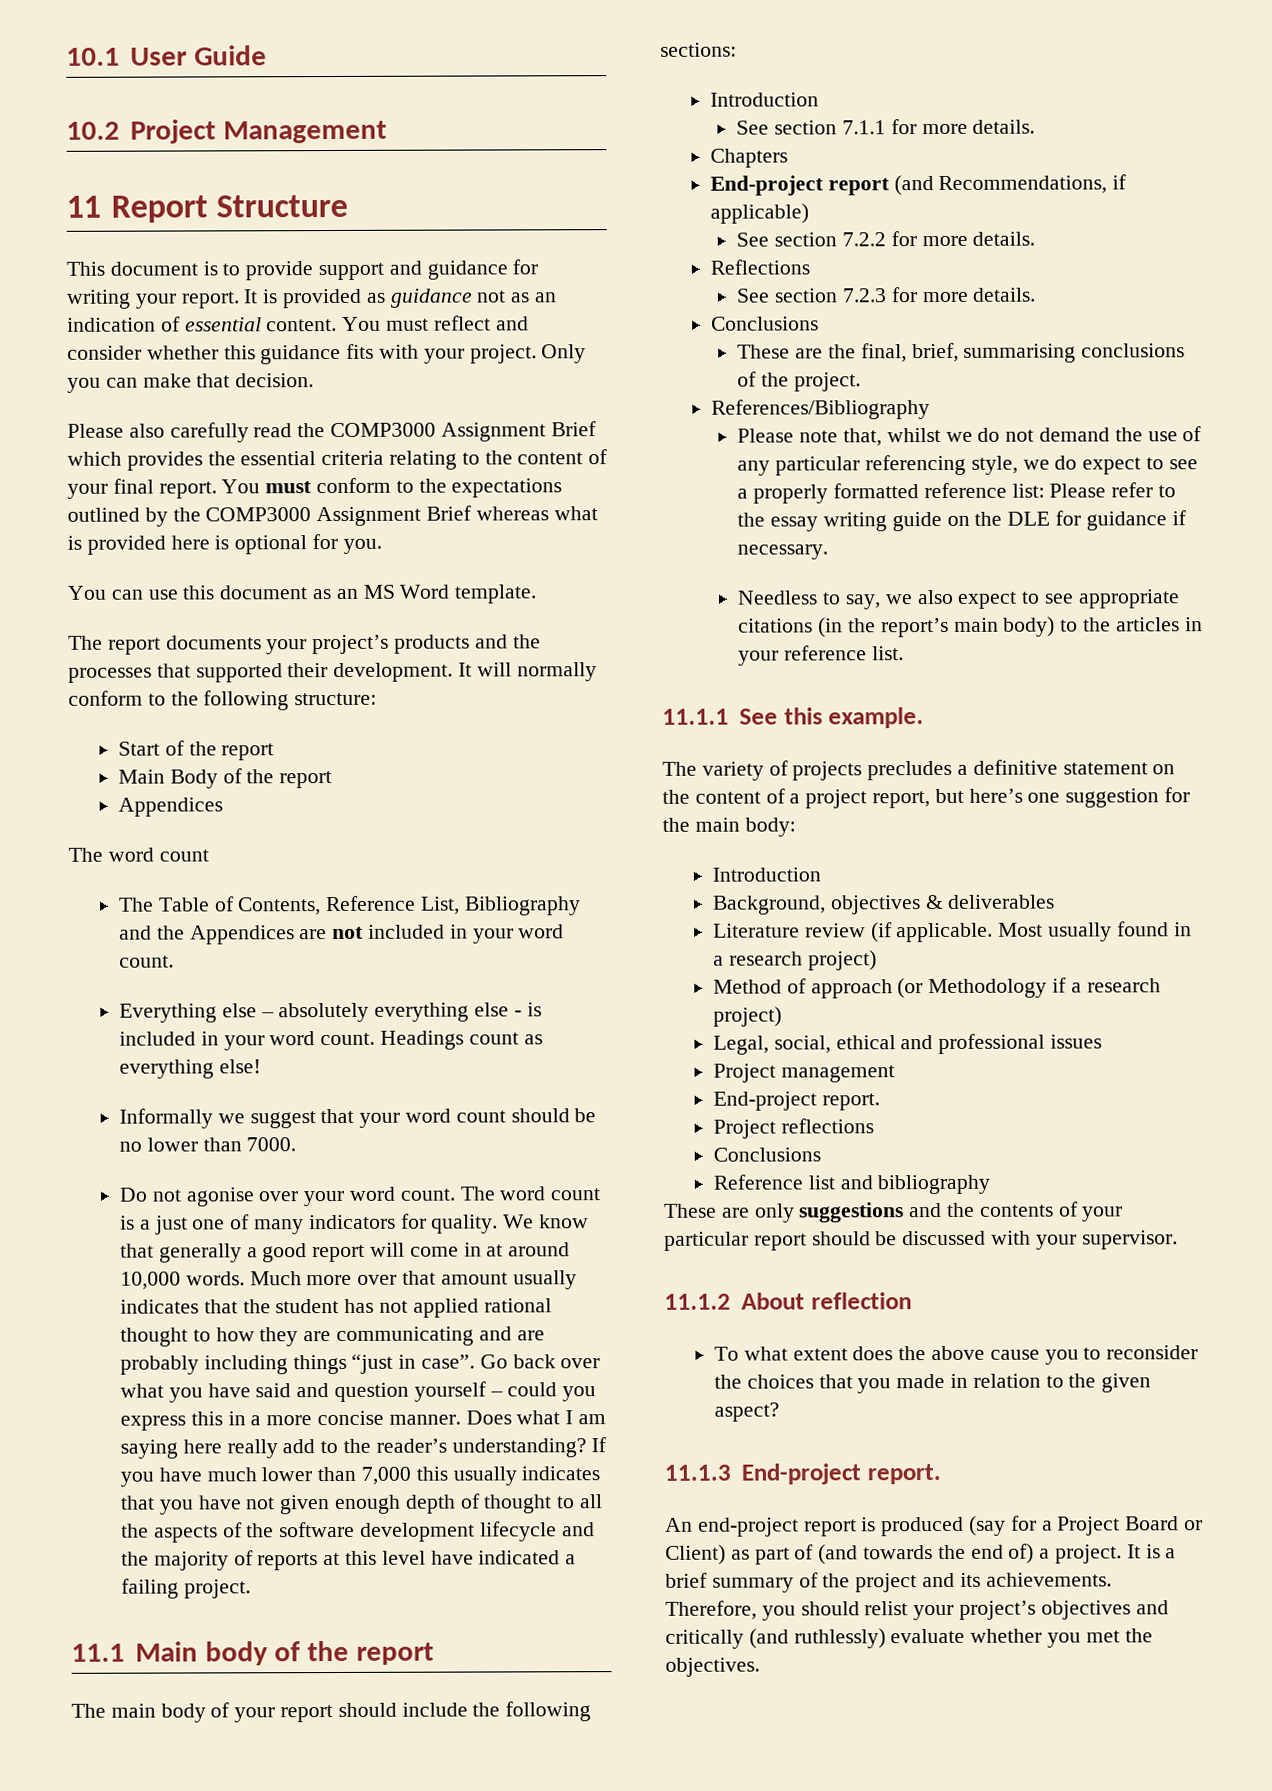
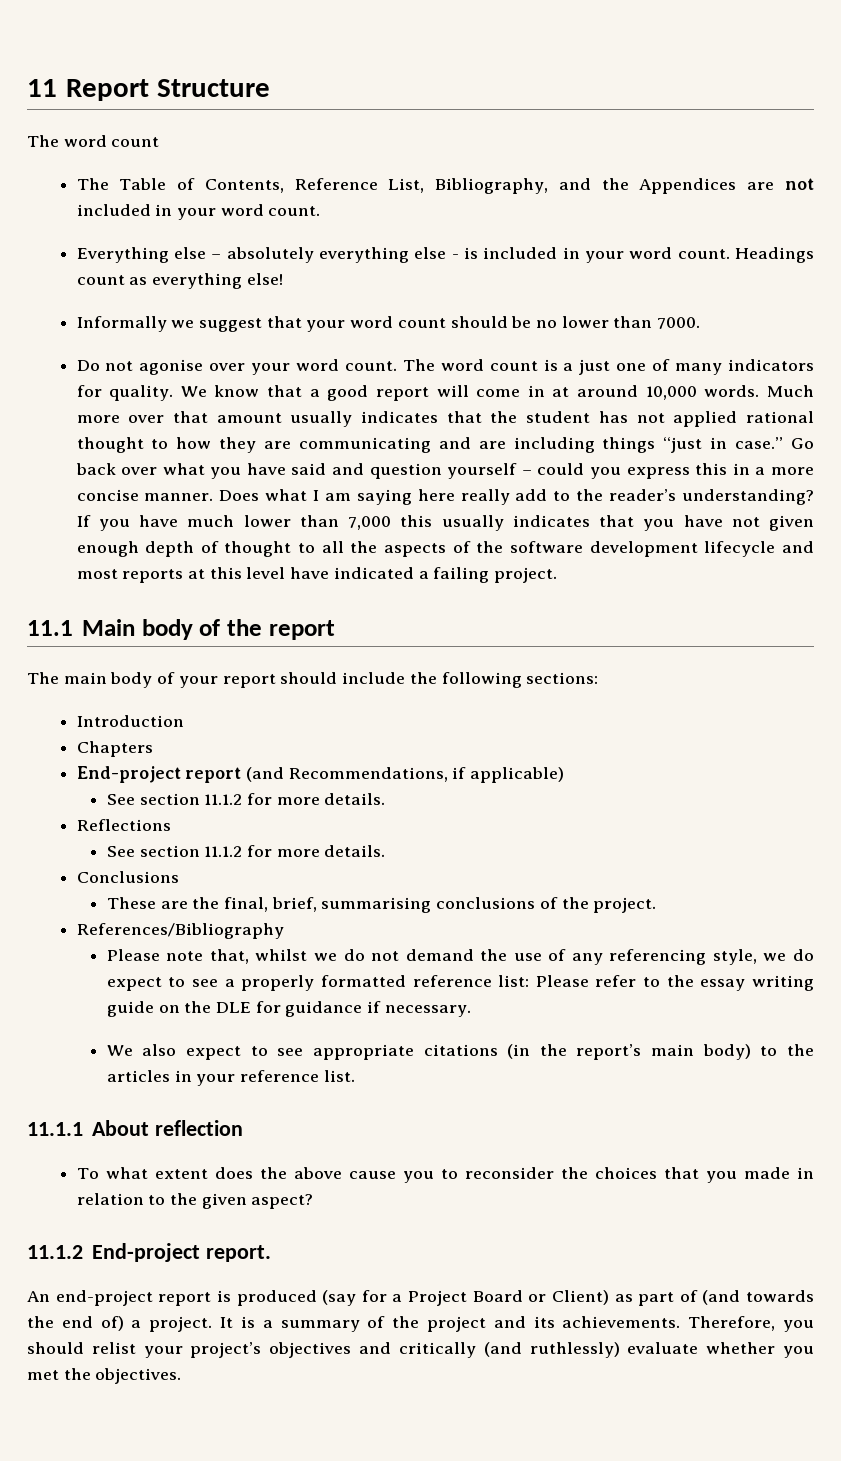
[66,45,267,66] [66,119,387,144] [66,194,348,223] [66,259,539,281] [66,288,558,309] [67,315,529,332] [67,343,587,365] [67,373,315,393] [67,421,597,443] [67,449,609,471] [67,477,563,499] [67,505,598,527] [67,533,382,555] [67,584,538,604] [68,634,541,655] [68,662,597,683] [68,690,378,711] [118,740,275,761] [118,768,333,789] [118,797,224,817] 10.1 User Guide // 10.2 Project Management // 11 Report Structure // This document is to provide support and guidance for writing your report. It is provided as guidance not as an indication of essential content. You must reflect and consider whether this guidance fits with your project. Only you can make that decision. // Please also carefully read the COMP3000 Assignment Brief which provides the essential criteria relating to the content of your final report. You must conform to the expectations outlined by the COMP3000 Assignment Brief whereas what is provided here is optional for you. // You can use this document as an MS Word template. // The report documents your project’s products and the processes that supported their development. It will normally conform to the following structure: // Start of the report // Main Body of the report // Appendices -> [27,79,270,101] 11 Report Structure
[464,896,581,916] Bibliography -> [435,178,549,194] Bibliography,
[158,1243,242,1263] generally -> (303, 391) none
[120,1355,200,1375] probably -> (506, 445) none
[421,1354,476,1369] case”. -> [735,437,784,449] case.”
[121,1550,254,1571] the majority of -> [76,569,118,579] most
[736,119,1036,135] // See section 7.1.1 for more details. -> (184, 721) none
[842,232,887,247] 7.2.2 -> [204,794,243,805] 11.1.2
[842,288,888,303] 7.2.3 -> [204,846,243,857] 11.1.2
[775,456,861,476] particular -> (603, 959) none
[737,590,913,610] Needless to say, we -> [106,1045,133,1056] We
[738,707,925,729] [662,759,1176,781] [662,787,1191,809] [662,817,796,837] [712,867,822,882] [713,894,1056,915] [713,921,1192,943] [713,950,877,971] [713,977,1161,999] [713,1006,783,1027] [713,1033,1103,1055] [713,1063,895,1083] [713,1091,880,1111] [713,1118,874,1139] [713,1147,822,1162] [713,1174,991,1195] [664,1201,1124,1223] [664,1230,1178,1251] [664,1293,731,1310] See this example. // The variety of projects precludes a definitive statement on the content of a project report, but here’s one suggestion for the main body: // Introduction // Background, objectives & deliverables // Literature review (if applicable. Most usually found in a research project) // Method of approach (or Methodology if a research project) // Legal, social, ethical and professional issues // Project management // End-project report. // Project reflections // Conclusions // Reference list and bibliography // These are only suggestions and the contents of your particular report should be discussed with your supervisor. // 11.1.2 -> (83, 1129) none
[664,1464,731,1481] 11.1.3 -> [27,1245,83,1259] 11.1.2
[665,1572,708,1588] brief -> (273, 1324) none

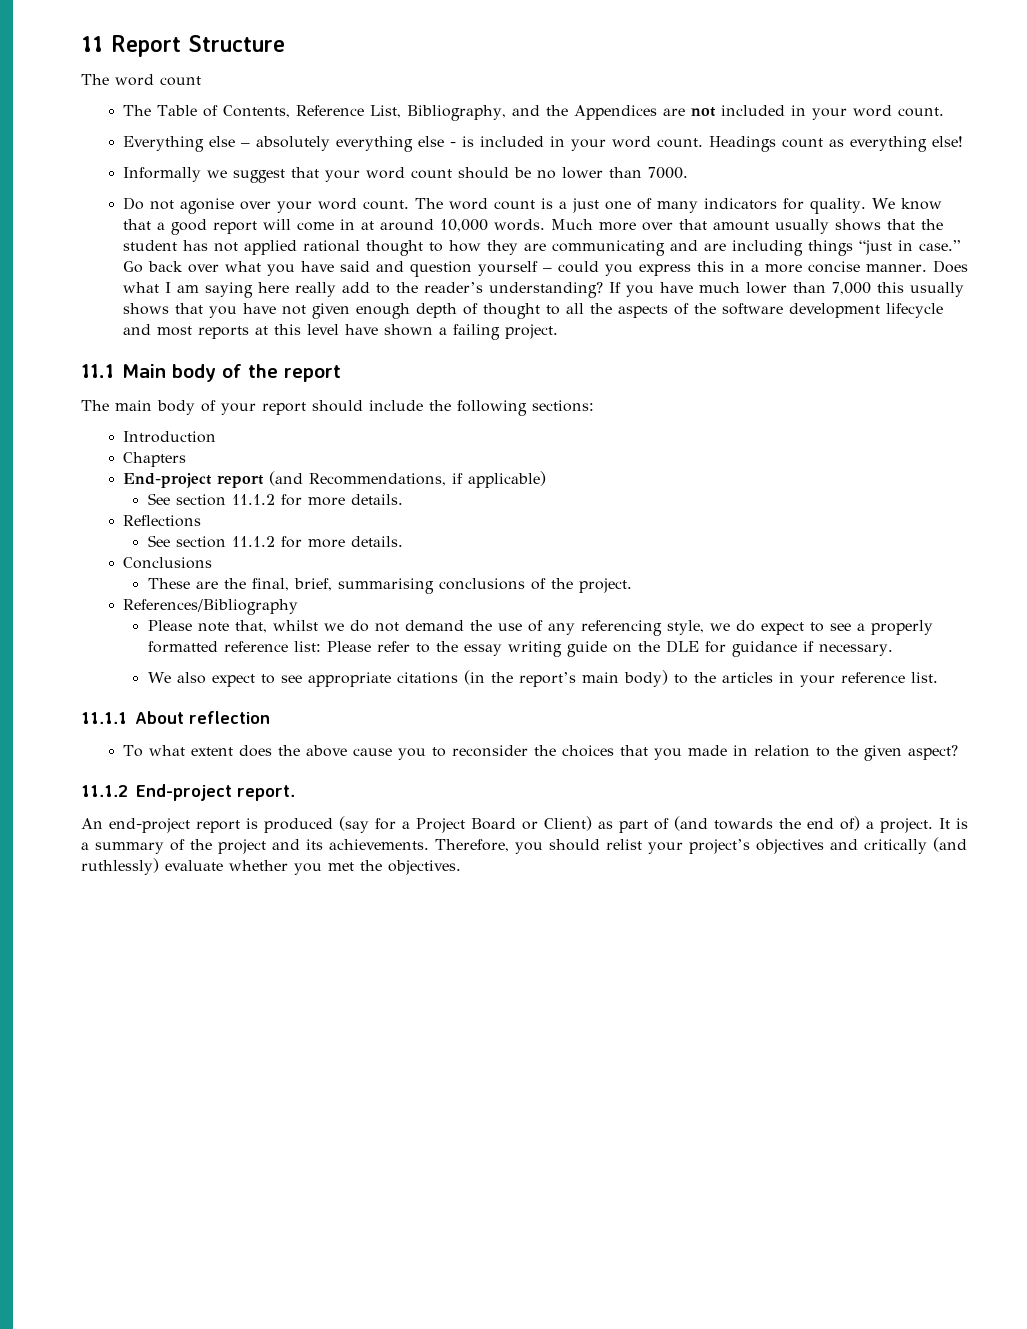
[361,411,439,423] indicates -> [835,219,882,231] shows
[512,515,590,527] indicates -> [123,303,170,315] shows
[333,567,414,579] indicated -> [384,324,434,336] shown

